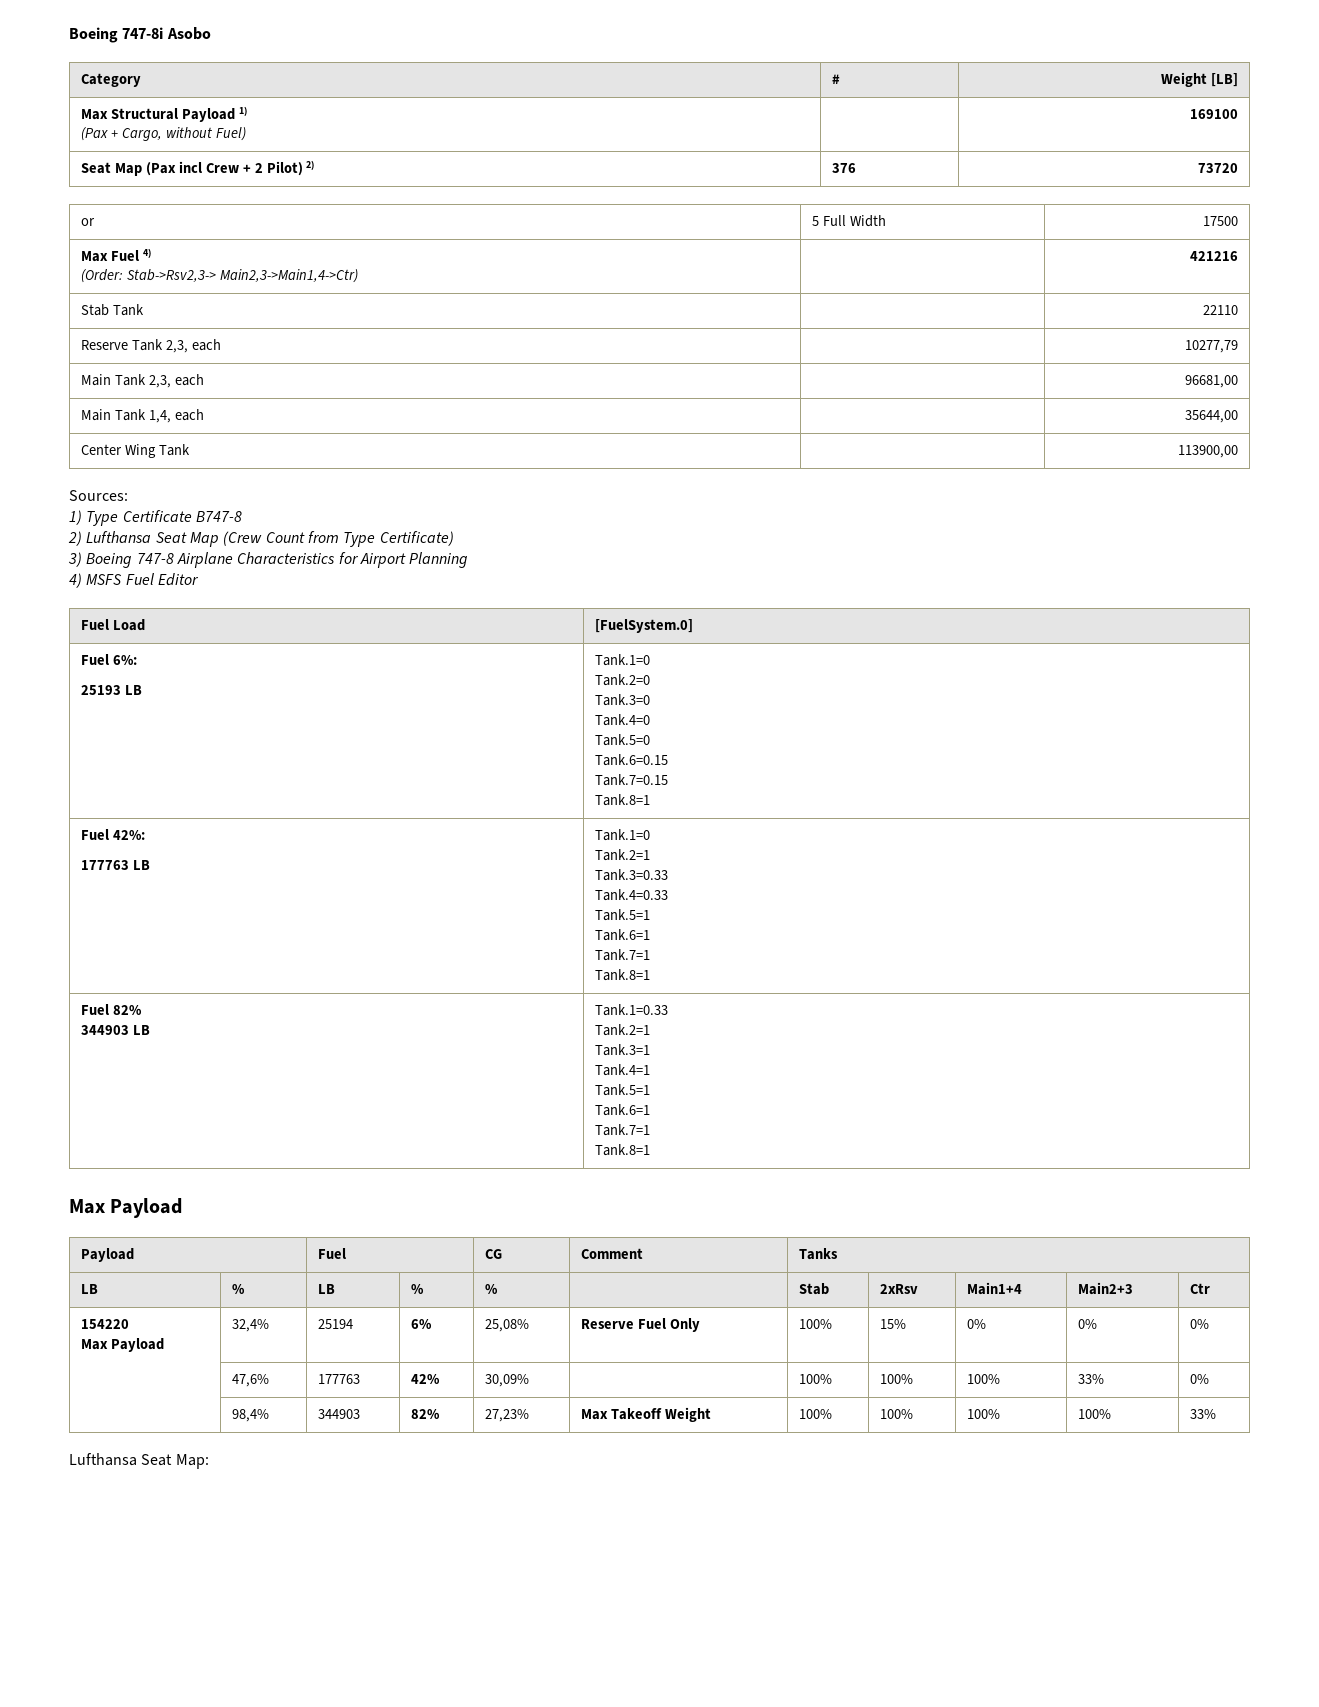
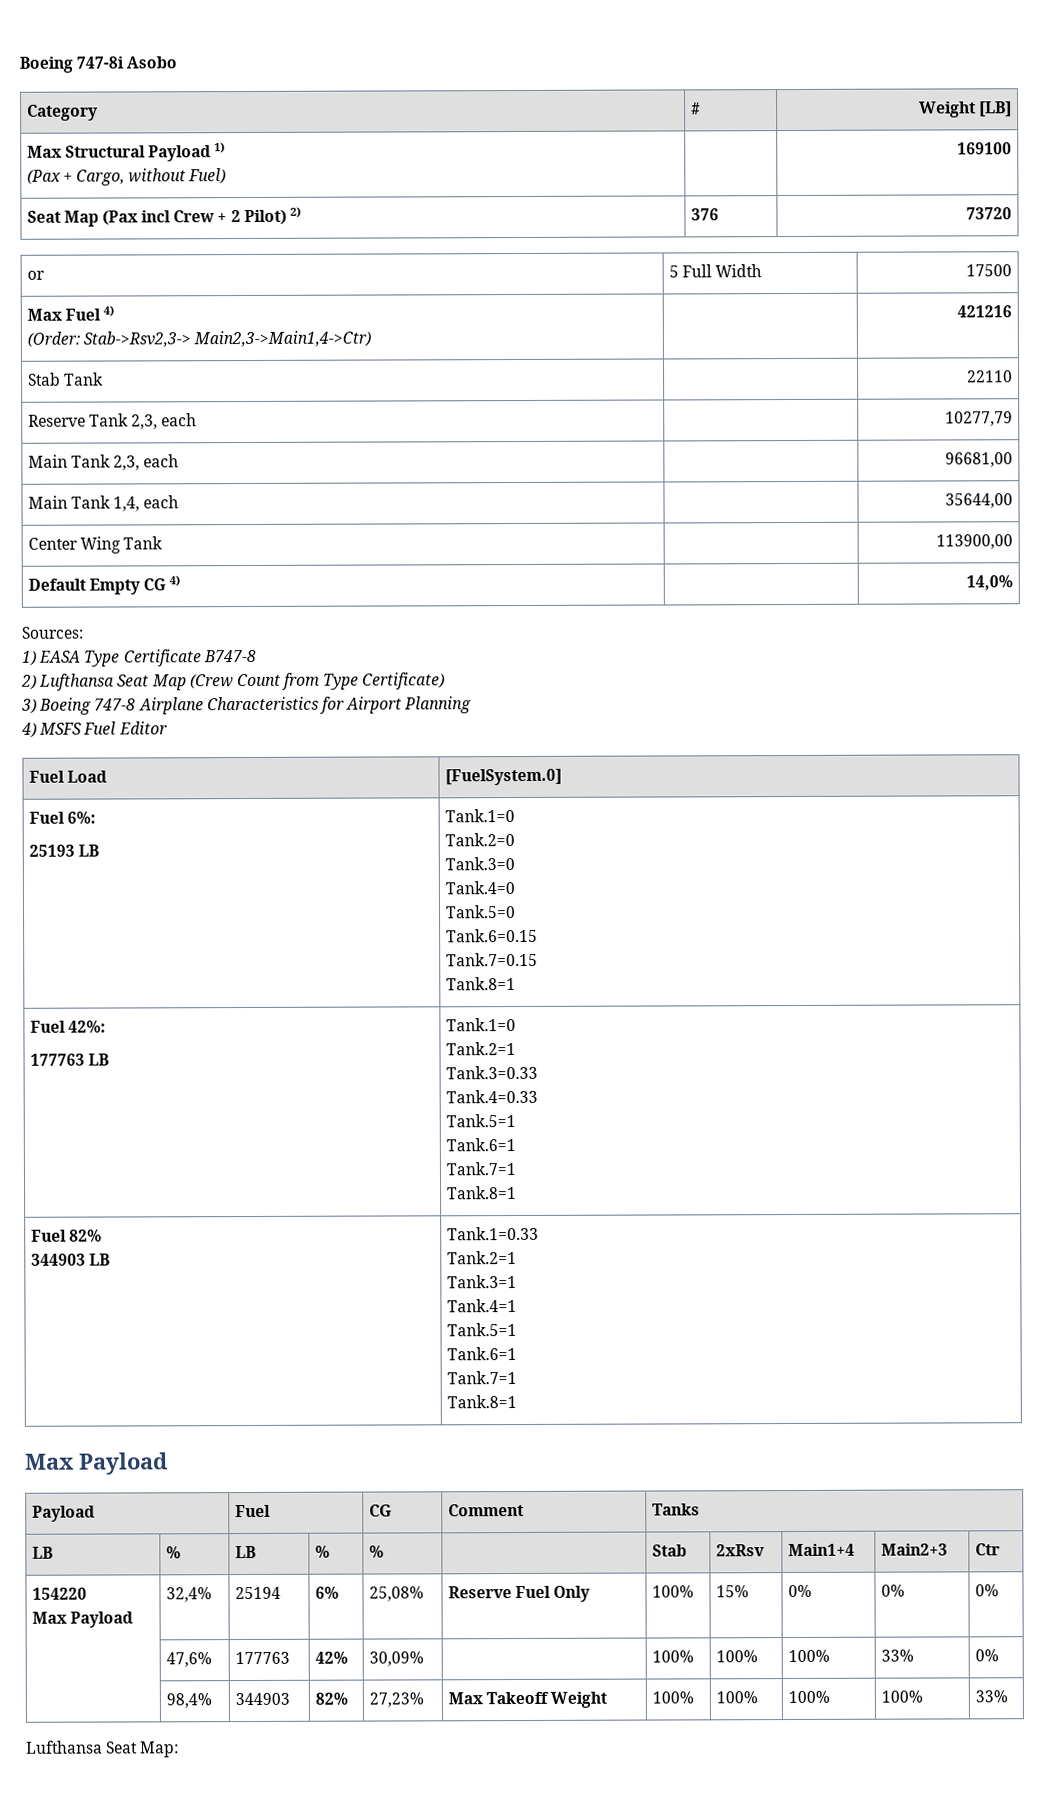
(1238, 451) none -> [27,575,181,595] [966,575,1014,591] // Default Empty CG 4) | | 14,0%
(82, 517) none -> [39,650,82,663] EASA

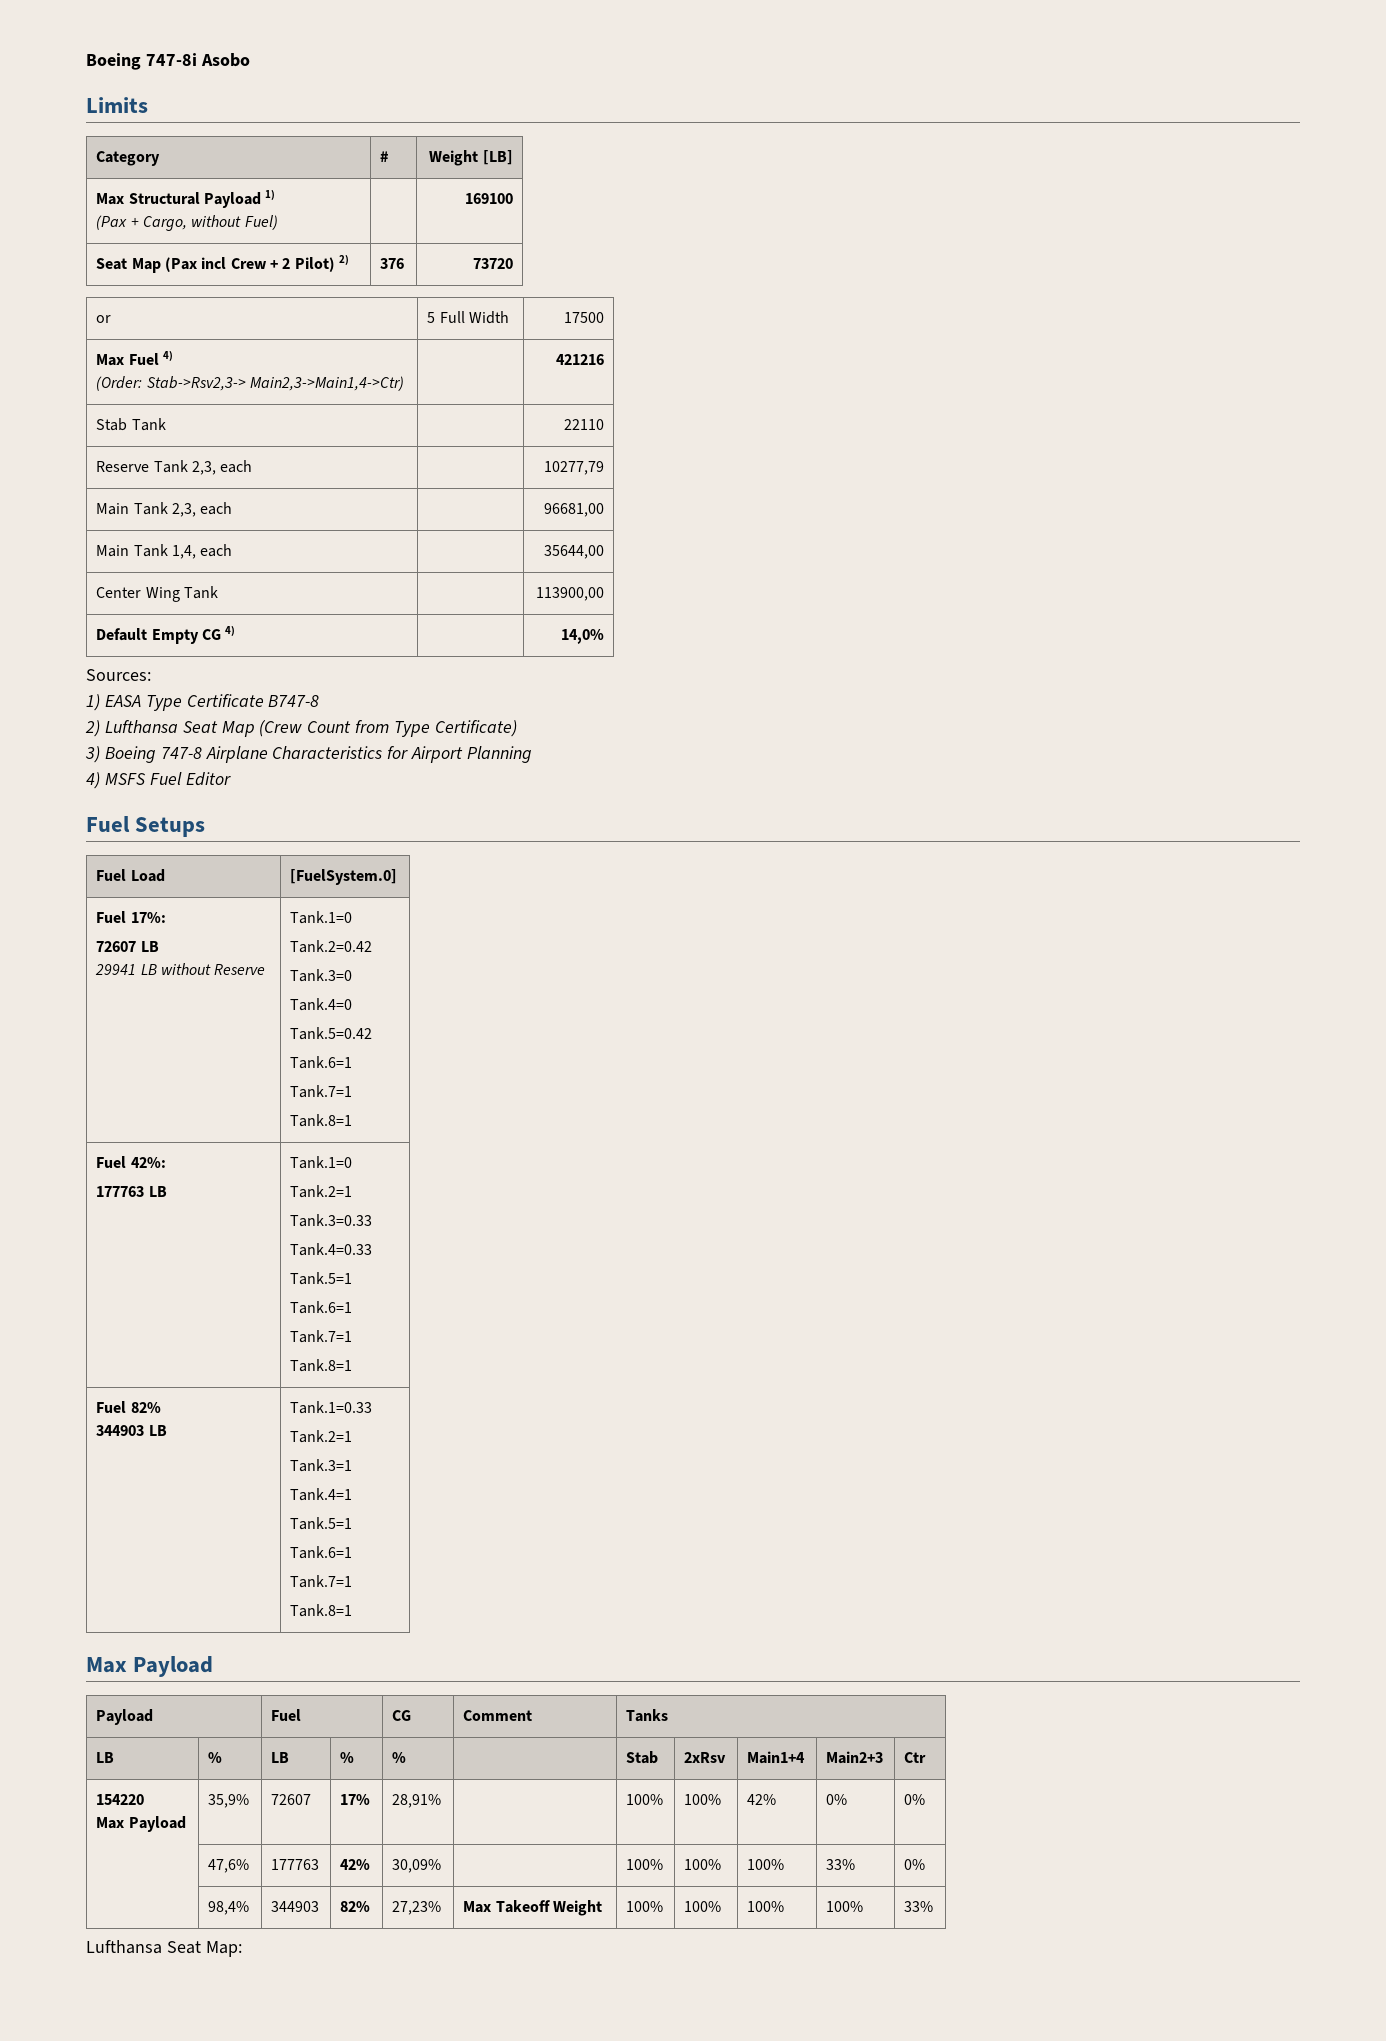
(178, 62) none -> [86,97,148,113] // Limits
(168, 728) none -> [86,816,206,837] // Fuel Setups
[66,811,96,824] [28,844,99,857] [444,809,515,823] [444,833,515,847] 6%: // 25193 LB | Tank.1=0 // Tank.2=0 -> [130,912,166,923] [96,941,159,952] [95,963,266,975] [290,911,353,924] [290,940,373,953] 17%: // 72607 LB // 29941 LB without Reserve | Tank.1=0 // Tank.2=0.42
[444,905,516,919] [445,928,538,943] [445,952,538,967] Tank.5=0 // Tank.6=0.15 // Tank.7=0.15 -> [290,1027,373,1040] [290,1056,353,1069] [290,1085,353,1098] Tank.5=0.42 // Tank.6=1 // Tank.7=1
[165,1587,212,1603] [234,1586,281,1600] [314,1586,339,1599] [368,1586,424,1602] [447,1585,590,1602] [651,1585,694,1598] [715,1585,749,1598] [787,1584,812,1598] 32,4% | 25194 | 6% | 25,08% | Reserve Fuel Only | 100% | 15% | 0% -> [208,1794,250,1808] [271,1794,312,1805] [340,1794,371,1805] [392,1794,442,1808] [626,1794,664,1805] [684,1794,722,1805] [747,1794,777,1805] 35,9% | 72607 | 17% | 28,91% | | 100% | 100% | 42%

